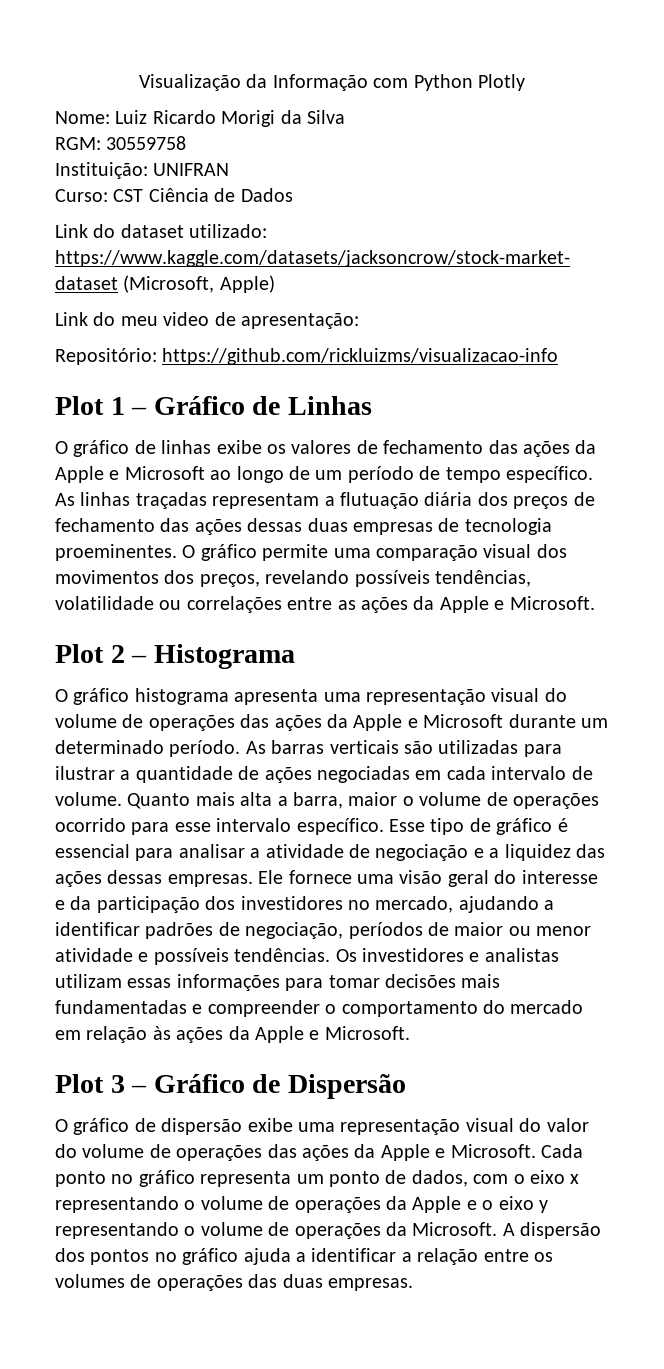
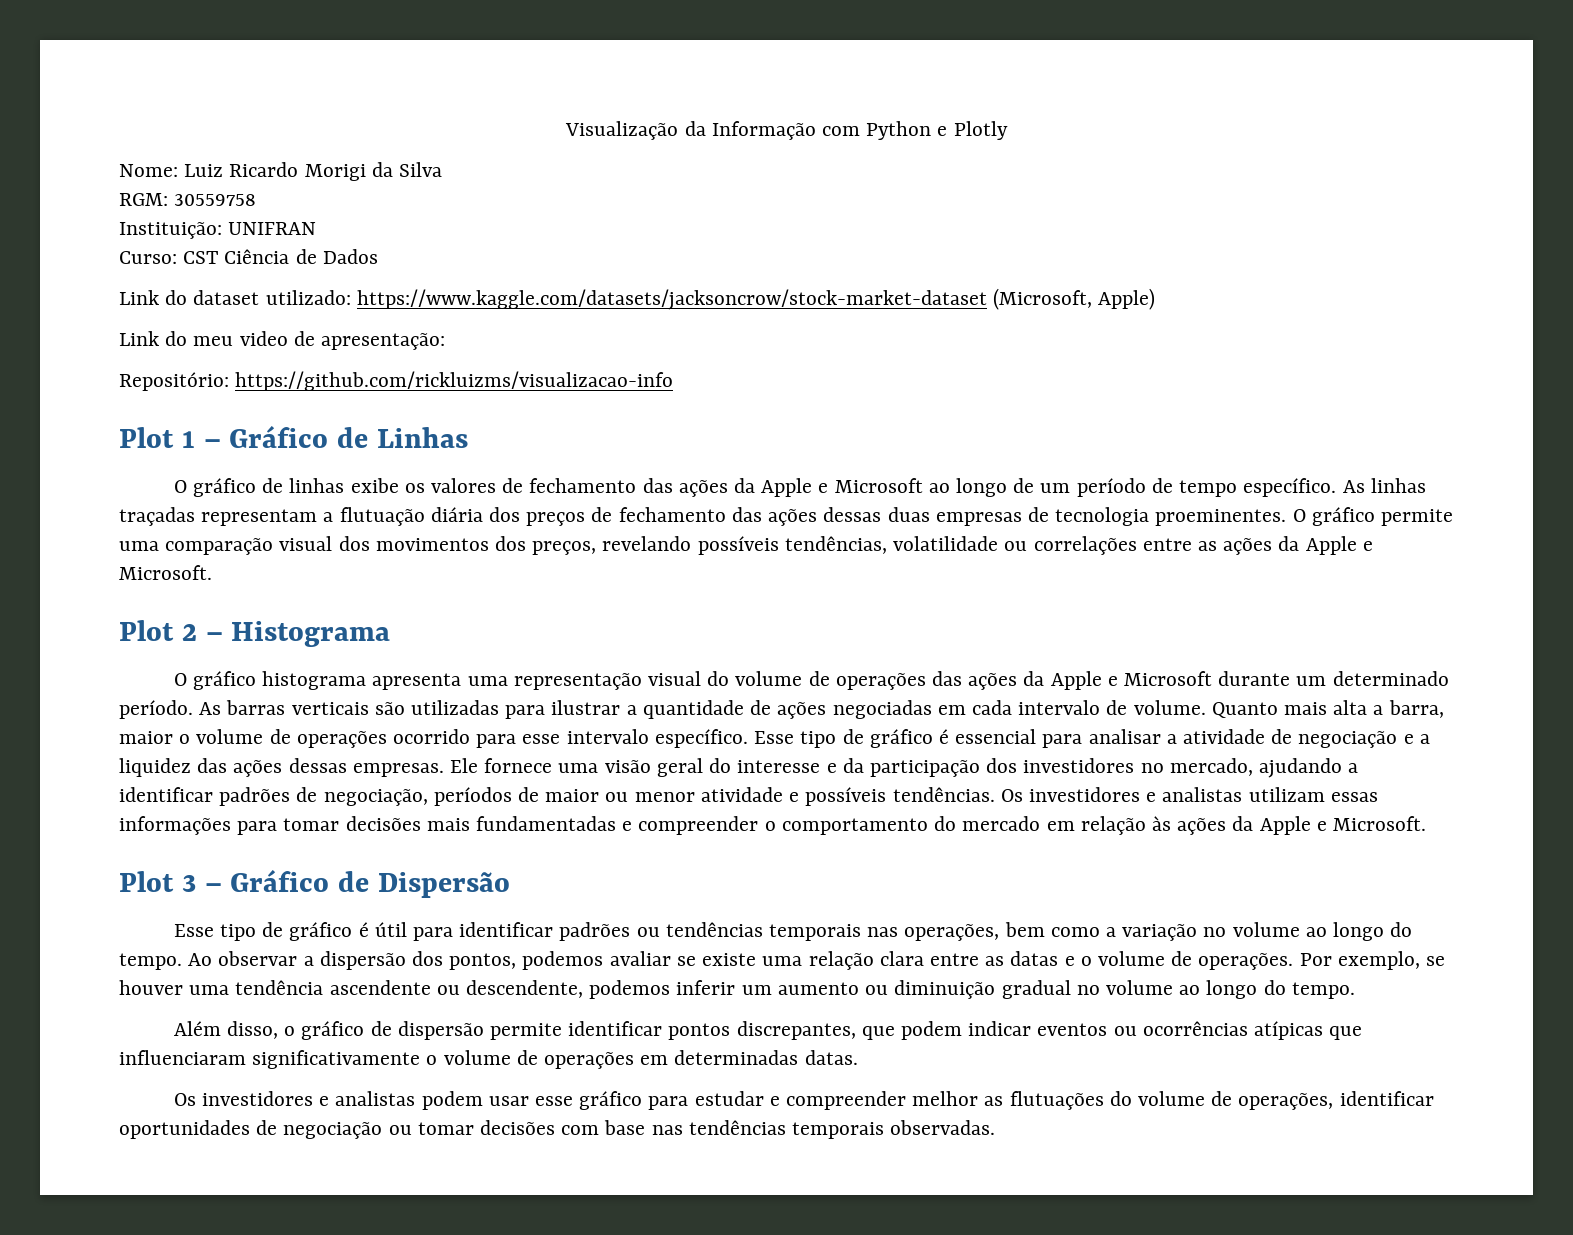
(473, 82) none -> [937,126,948,136] e
[55,1118,589,1135] [55,1144,583,1161] [55,1170,580,1187] [55,1196,548,1213] [55,1222,602,1239] [55,1248,553,1265] [55,1274,413,1291] O gráfico de dispersão exibe uma representação visual do valor do volume de operações das ações da Apple e Microsoft. Cada ponto no gráfico representa um ponto de dados, com o eixo x representando o volume de operações da Apple e o eixo y representando o volume de operações da Microsoft. A dispersão dos pontos no gráfico ajuda a identificar a relação entre os volumes de operações das duas empresas. -> [173,922,1413,941] [119,951,1446,970] [119,980,1355,999] [173,1021,1363,1040] [119,1050,858,1069] [173,1091,1434,1110] [119,1120,996,1139] Esse tipo de gráfico é útil para identificar padrões ou tendências temporais nas operações, bem como a variação no volume ao longo do tempo. Ao observar a dispersão dos pontos, podemos avaliar se existe uma relação clara entre as datas e o volume de operações. Por exemplo, se houver uma tendência ascendente ou descendente, podemos inferir um aumento ou diminuição gradual no volume ao longo do tempo. // Além disso, o gráfico de dispersão permite identificar pontos discrepantes, que podem indicar eventos ou ocorrências atípicas que influenciaram significativamente o volume de operações em determinadas datas. // Os investidores e analistas podem usar esse gráfico para estudar e compreender melhor as flutuações do volume de operações, identificar oportunidades de negociação ou tomar decisões com base nas tendências temporais observadas.

